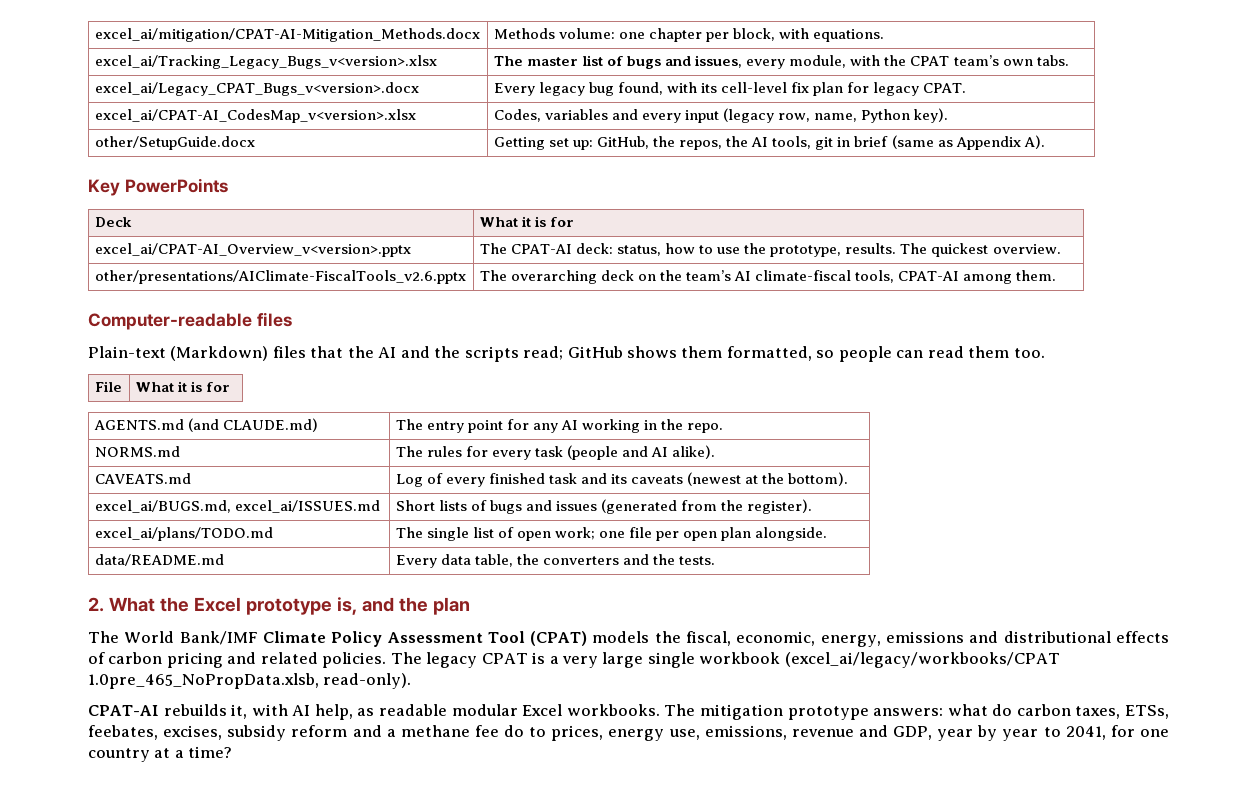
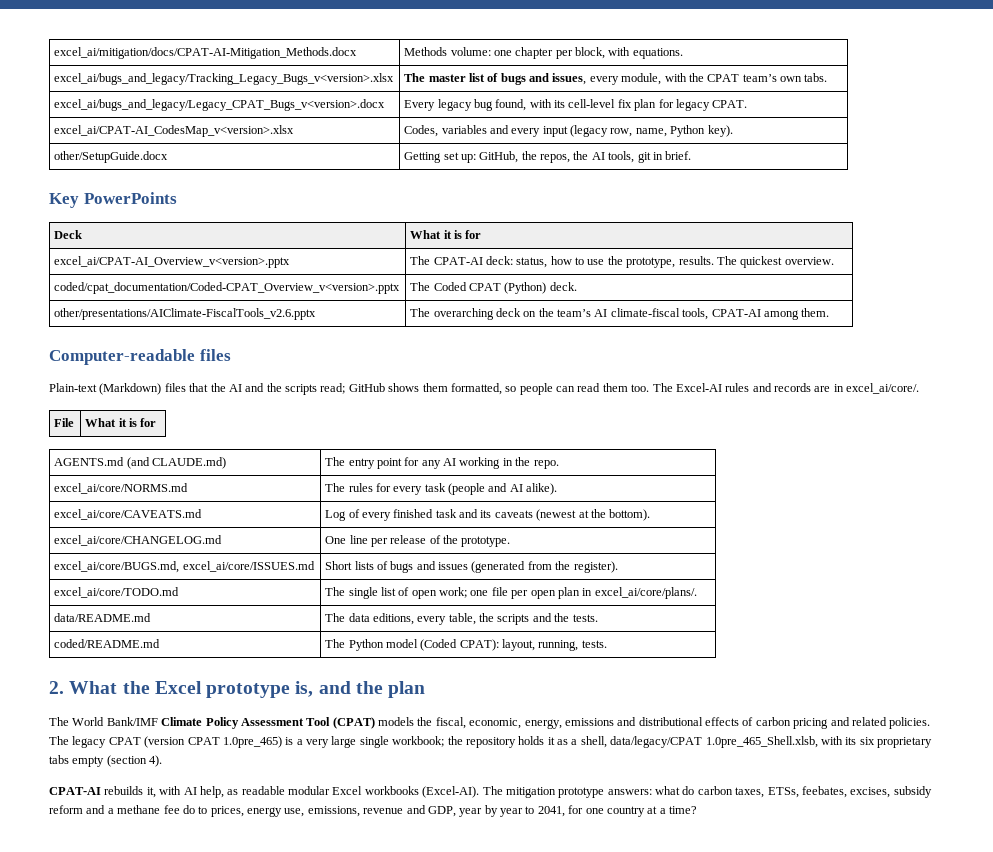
[94,28,480,42] excel_ai/mitigation/CPAT-AI-Mitigation_Methods.docx -> [54,47,358,59] excel_ai/mitigation/docs/CPAT-AI-Mitigation_Methods.docx
[94,55,437,69] excel_ai/Tracking_Legacy_Bugs_v<version>.xlsx -> [54,73,395,85] excel_ai/bugs_and_legacy/Tracking_Legacy_Bugs_v<version>.xlsx
[94,82,419,96] excel_ai/Legacy_CPAT_Bugs_v<version>.docx -> [54,99,386,111] excel_ai/bugs_and_legacy/Legacy_CPAT_Bugs_v<version>.docx
[854,135,1045,150] brief (same as Appendix A). -> [665,151,692,160] brief.
(1061, 249) none -> [54,282,401,294] [410,282,577,294] // coded/cpat_documentation/Coded-CPAT_Overview_v<version>.pptx | The Coded CPAT (Python) deck.
(1045, 353) none -> [652,383,920,394] The Excel-AI rules and records are in excel_ai/core/.
[94,446,180,457] NORMS.md -> [54,483,189,494] excel_ai/core/NORMS.md
[94,473,191,484] CAVEATS.md -> [54,509,203,520] excel_ai/core/CAVEATS.md
[94,500,380,513] excel_ai/BUGS.md, excel_ai/ISSUES.md -> [54,535,223,546] [325,535,511,547] [54,561,315,573] excel_ai/core/CHANGELOG.md | One line per release of the prototype. // excel_ai/core/BUGS.md, excel_ai/core/ISSUES.md
[94,527,273,541] excel_ai/plans/TODO.md -> [54,587,180,598] excel_ai/core/TODO.md
[755,527,828,541] alongside. -> [582,587,697,599] in excel_ai/core/plans/.
[395,554,471,568] Every data -> [325,613,447,625] The data editions, every
[543,556,620,565] converters -> [497,614,530,625] scripts
(716, 560) none -> [54,639,161,648] [325,639,607,651] // coded/README.md | The Python model (Coded CPAT): layout, running, tests.
(528, 658) none -> [144,736,282,748] (version CPAT 1.0pre_465)
[699,652,1060,668] [88,673,412,689] workbook (excel_ai/legacy/workbooks/CPAT 1.0pre_465_NoPropData.xlsb, read-only). -> [392,736,932,748] [49,755,163,767] workbook; the repository holds it as a shell, data/legacy/CPAT 1.0pre_465_Shell.xlsb, with its six proprietary tabs empty (section 4).
[566,704,660,716] workbooks. -> [364,786,480,798] workbooks (Excel-AI).

